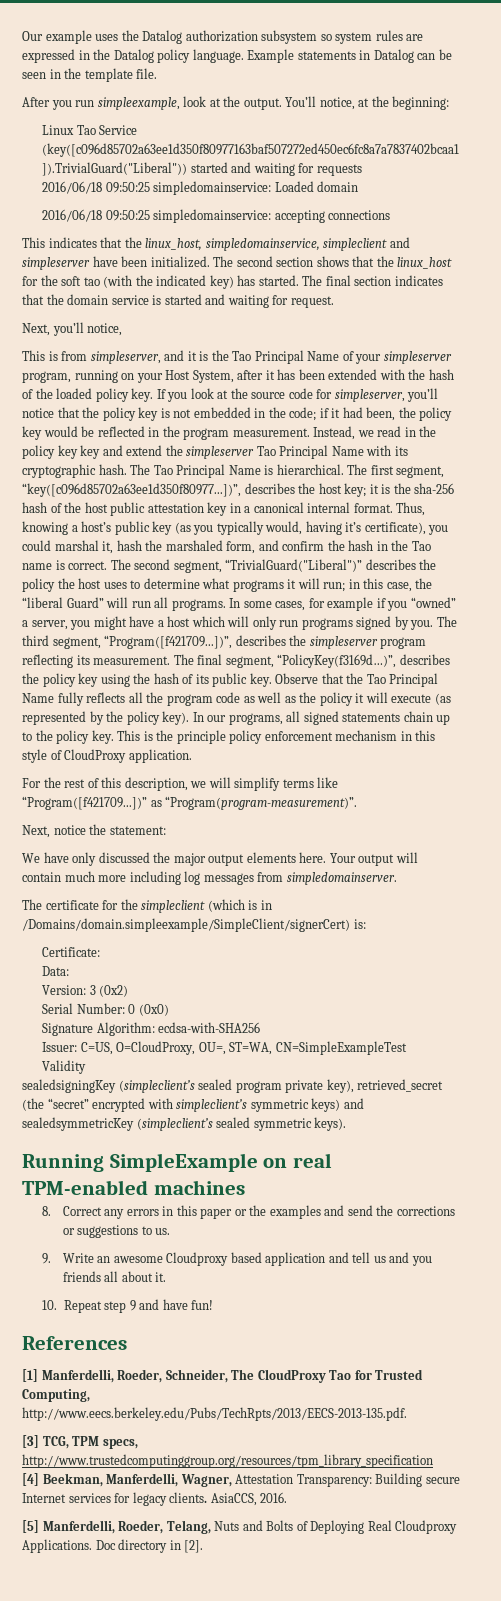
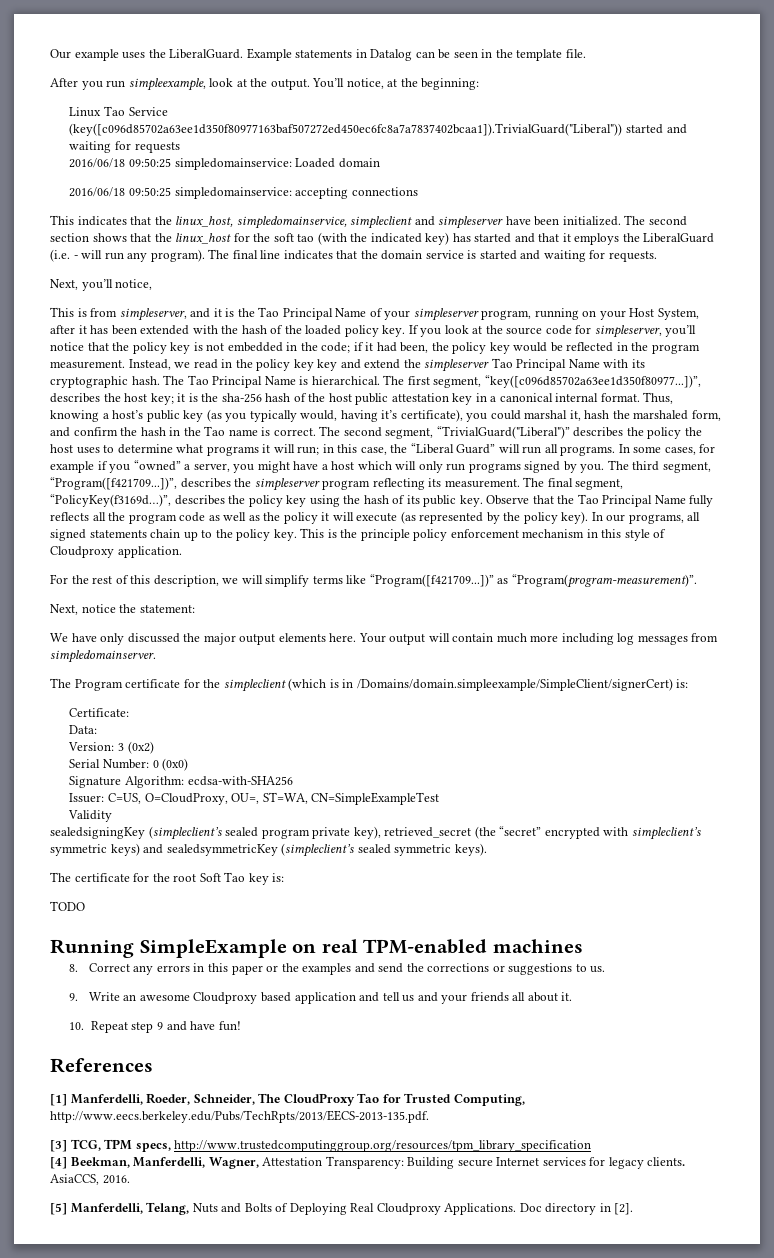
[142,30,424,44] [22,49,244,63] Datalog authorization subsystem so system rules are expressed in the Datalog policy language. -> [169,49,244,59] LiberalGuard.
[258,275,392,286] started. The final section -> [474,233,715,245] [50,249,281,262] started and that it employs the LiberalGuard (i.e. - will run any program). The final line
[290,296,334,308] request. -> [608,251,657,262] requests.
[22,597,63,608] “liberal -> [410,443,454,454] “Liberal
[64,749,127,763] CloudProxy -> [50,546,114,558] Cloudproxy
(42, 904) none -> [74,679,123,691] Program
(347, 1124) none -> [50,872,285,885] [50,901,85,911] // The certificate for the root Soft Tao key is: // TODO
[411,1256,432,1266] you -> [441,994,468,1004] your
[118,1520,164,1534] Roeder, -> (143, 1208) none

